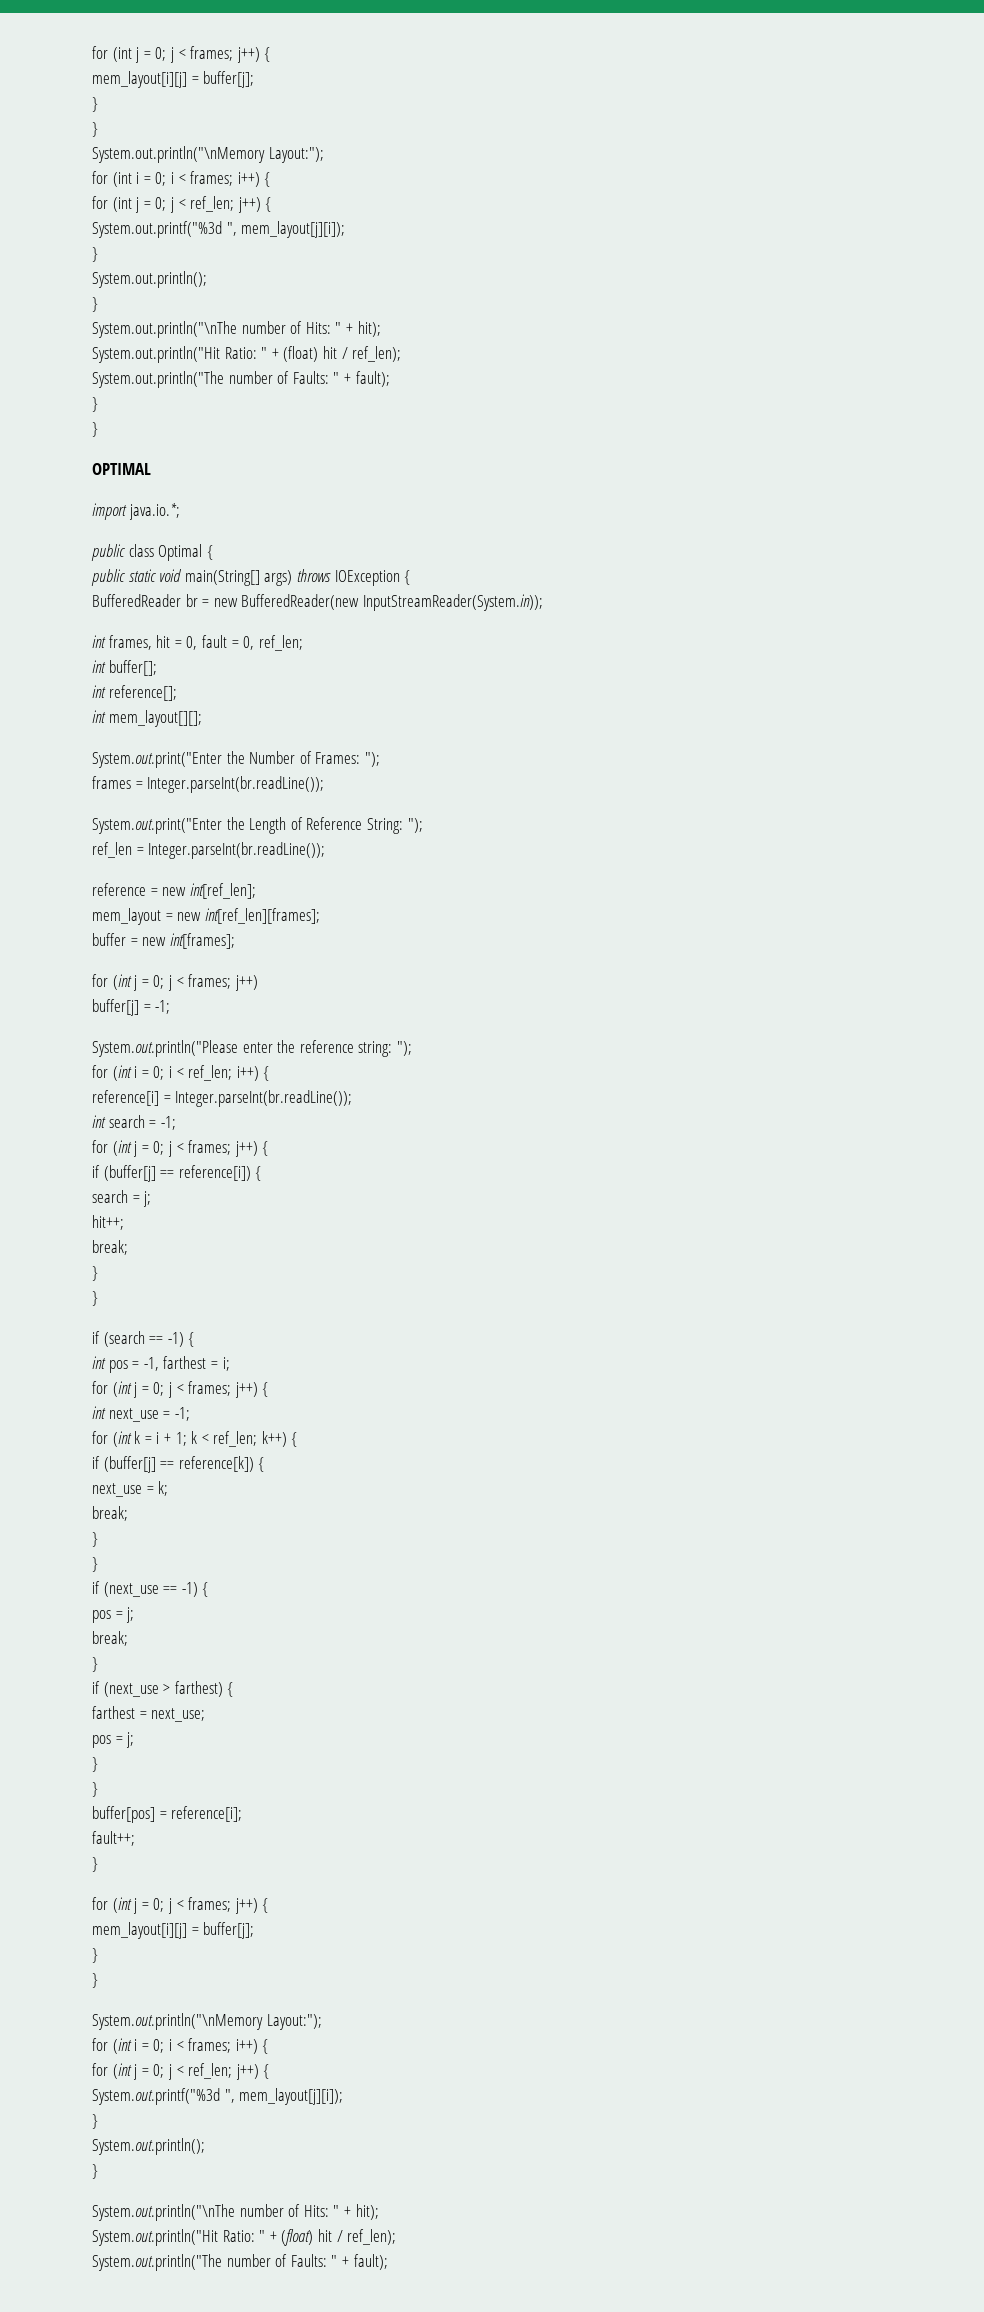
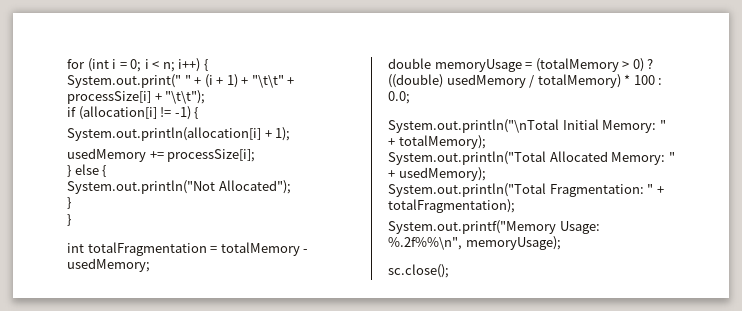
[92,46,271,63] [92,71,255,88] [92,97,98,112] [92,122,98,137] [92,146,324,163] [92,171,271,187] [92,196,272,213] [92,221,346,238] [92,247,98,262] [92,271,207,288] [92,297,98,312] [92,321,381,338] [92,346,402,363] [92,371,390,388] [92,397,98,412] [92,422,98,437] [92,463,151,475] [92,503,180,520] [91,544,213,561] [91,569,411,586] [92,594,543,611] [92,635,303,651] [92,660,157,676] [92,685,177,701] [92,710,202,727] [92,751,380,768] [92,776,325,793] [92,817,423,834] [92,842,326,859] [92,883,256,899] [92,908,320,925] [92,933,235,949] [92,974,258,991] [92,999,171,1016] [92,1040,412,1057] [92,1065,270,1081] [92,1090,353,1107] [92,1115,176,1130] [92,1140,269,1157] [92,1165,262,1182] [92,1190,152,1207] [92,1215,124,1230] [92,1240,128,1255] [92,1266,98,1281] [92,1291,98,1306] [92,1331,195,1347] [92,1356,230,1373] [92,1381,269,1398] [92,1406,190,1422] [92,1431,298,1447] [92,1456,265,1473] [92,1481,169,1497] [92,1506,128,1521] [92,1532,98,1547] [92,1557,98,1572] [92,1581,209,1597] [92,1607,135,1623] [92,1631,128,1646] [92,1657,98,1672] [92,1681,234,1697] [92,1706,206,1722] [92,1732,135,1748] [92,1757,98,1772] [92,1782,98,1797] [92,1806,243,1823] [92,1831,135,1846] [92,1857,98,1872] [92,1897,269,1914] [92,1922,255,1939] [92,1948,98,1963] [92,1973,98,1988] [92,2013,322,2030] [92,2038,269,2054] [92,2063,270,2080] [92,2088,344,2105] [92,2114,98,2129] [92,2138,205,2155] [92,2164,98,2179] [92,2204,379,2221] [92,2229,397,2246] [92,2254,388,2271] for (int j = 0; j < frames; j++) { // mem_layout[i][j] = buffer[j]; // } // } // System.out.println("\nMemory Layout:"); // for (int i = 0; i < frames; i++) { // for (int j = 0; j < ref_len; j++) { // System.out.printf("%3d ", mem_layout[j][i]); // } // System.out.println(); // } // System.out.println("\nThe number of Hits: " + hit); // System.out.println("Hit Ratio: " + (float) hit / ref_len); // System.out.println("The number of Faults: " + fault); // } // } // OPTIMAL // import java.io.*; // public class Optimal { // public static void main(String[] args) throws IOException { // BufferedReader br = new BufferedReader(new InputStreamReader(System.in)); // int frames, hit = 0, fault = 0, ref_len; // int buffer[]; // int reference[]; // int mem_layout[][]; // System.out.print("Enter the Number of Frames: "); // frames = Integer.parseInt(br.readLine()); // System.out.print("Enter the Length of Reference String: "); // ref_len = Integer.parseInt(br.readLine()); // reference = new int[ref_len]; // mem_layout = new int[ref_len][frames]; // buffer = new int[frames]; // for (int j = 0; j < frames; j++) // buffer[j] = -1; // System.out.println("Please enter the reference string: "); // for (int i = 0; i < ref_len; i++) { // reference[i] = Integer.parseInt(br.readLine()); // int search = -1; // for (int j = 0; j < frames; j++) { // if (buffer[j] == reference[i]) { // search = j; // hit++; // break; // } // } // if (search == -1) { // int pos = -1, farthest = i; // for (int j = 0; j < frames; j++) { // int next_use = -1; // for (int k = i + 1; k < ref_len; k++) { // if (buffer[j] == reference[k]) { // next_use = k; // break; // } // } // if (next_use == -1) { // pos = j; // break; // } // if (next_use > farthest) { // farthest = next_use; // pos = j; // } // } // buffer[pos] = reference[i]; // fault++; // } // for (int j = 0; j < frames; j++) { // mem_layout[i][j] = buffer[j]; // } // } // System.out.println("\nMemory Layout:"); // for (int i = 0; i < frames; i++) { // for (int j = 0; j < ref_len; j++) { // System.out.printf("%3d ", mem_layout[j][i]); // } // System.out.println(); // } // System.out.println("\nThe number of Hits: " + hit); // System.out.println("Hit Ratio: " + (float) hit / ref_len); // System.out.println("The number of Faults: " + fault); -> [67,58,208,72] [67,74,295,88] [67,90,206,104] [67,106,199,120] [67,127,291,141] [67,148,256,162] [67,164,107,177] [67,180,291,194] [67,197,71,209] [67,214,71,226] [67,242,309,256] [67,258,150,272] [388,58,654,72] [388,74,663,88] [388,91,410,104] [388,119,666,133] [388,135,486,149] [388,151,675,165] [388,167,486,181] [388,183,664,197] [388,199,515,213] [388,220,600,234] [388,236,561,250] [388,264,449,278] for (int i = 0; i < n; i++) { // System.out.print(" " + (i + 1) + "\t\t" + processSize[i] + "\t\t"); // if (allocation[i] != -1) { // System.out.println(allocation[i] + 1); // usedMemory += processSize[i]; // } else { // System.out.println("Not Allocated"); // } // } // int totalFragmentation = totalMemory - usedMemory; // double memoryUsage = (totalMemory > 0) ? ((double) usedMemory / totalMemory) * 100 : 0.0; // System.out.println("\nTotal Initial Memory: " + totalMemory); // System.out.println("Total Allocated Memory: " + usedMemory); // System.out.println("Total Fragmentation: " + totalFragmentation); // System.out.printf("Memory Usage: %.2f%%\n", memoryUsage); // sc.close();

